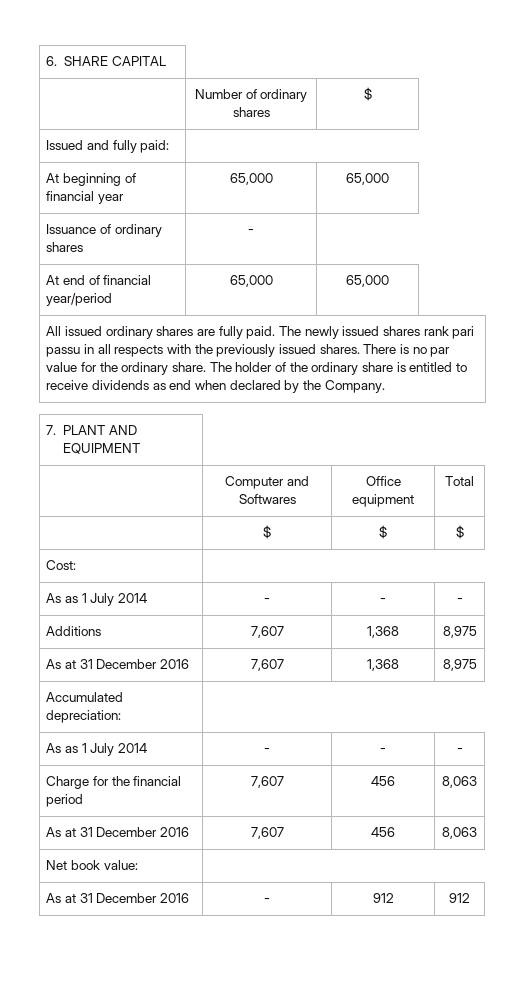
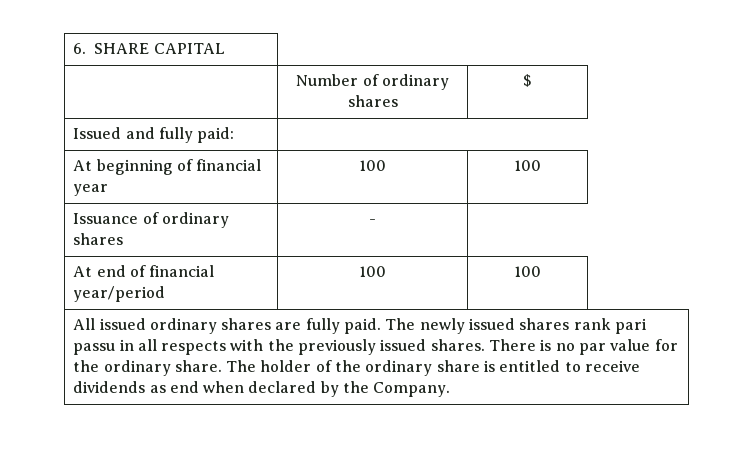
[229,173,273,185] [346,173,389,185] 65,000 | 65,000 -> [359,160,386,171] [514,160,541,171] 100 | 100
[229,275,273,287] [346,275,389,287] 65,000 | 65,000 -> [359,266,386,277] [514,266,541,277] 100 | 100
[46,425,137,435] [63,443,141,454] [225,476,309,489] [238,494,296,504] [365,476,401,486] [352,494,414,507] [445,476,474,486] [263,525,271,539] [379,525,387,539] [455,525,464,539] [46,560,77,570] [46,593,148,606] [264,598,270,603] [380,598,386,603] [456,598,463,603] [46,626,102,636] [250,626,284,638] [367,626,399,638] [442,626,477,638] [46,659,190,669] [250,659,284,671] [367,659,399,671] [442,659,477,671] [46,692,124,702] [46,710,122,723] [46,743,148,756] [264,748,270,753] [380,748,386,753] [456,748,463,753] [46,776,182,789] [46,794,84,807] [250,776,284,788] [371,776,395,786] [442,776,477,788] [46,827,190,837] [250,827,284,839] [371,827,395,837] [442,827,477,839] [46,860,138,870] [46,893,190,903] [264,898,270,903] [372,893,394,903] [449,893,470,903] // 7. PLANT AND EQUIPMENT // | Computer and Softwares | Office equipment | Total // | $ | $ | $ // Cost: // As as 1 July 2014 | - | - | - // Additions | 7,607 | 1,368 | 8,975 // As at 31 December 2016 | 7,607 | 1,368 | 8,975 // Accumulated depreciation: // As as 1 July 2014 | - | - | - // Charge for the financial period | 7,607 | 456 | 8,063 // As at 31 December 2016 | 7,607 | 456 | 8,063 // Net book value: // As at 31 December 2016 | - | 912 | 912 -> (451, 389) none

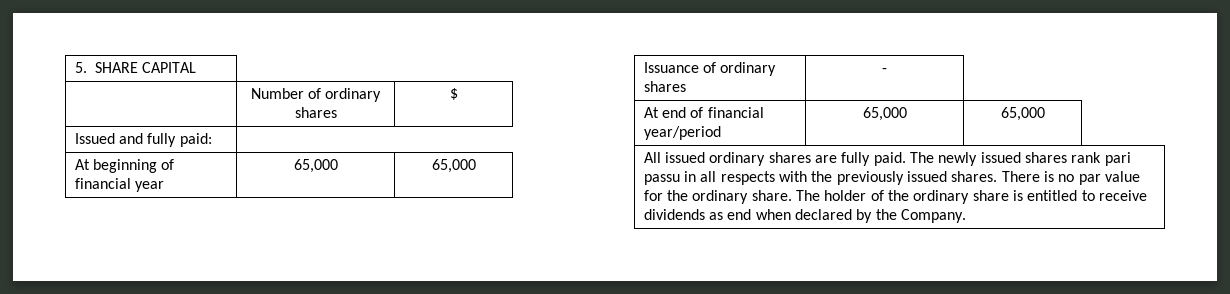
[73,43,87,54] 6. -> [74,62,87,73] 5.
[359,160,386,171] [514,160,541,171] 100 | 100 -> [293,159,338,173] [431,159,476,173] 65,000 | 65,000
[359,266,386,277] [514,266,541,277] 100 | 100 -> [862,107,907,121] [1000,107,1045,121] 65,000 | 65,000

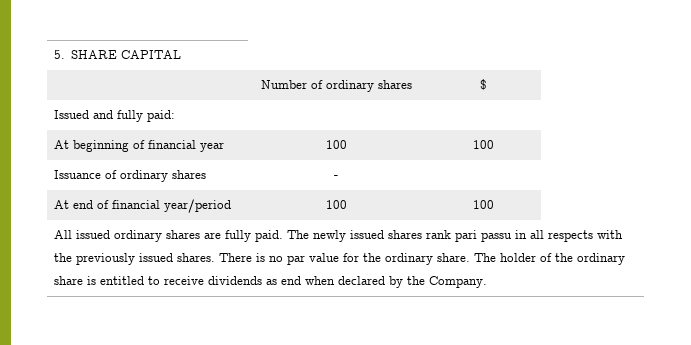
[293,159,338,173] [431,159,476,173] 65,000 | 65,000 -> [325,140,347,149] [472,140,494,149] 100 | 100
[862,107,907,121] [1000,107,1045,121] 65,000 | 65,000 -> [325,200,347,209] [472,200,494,209] 100 | 100

